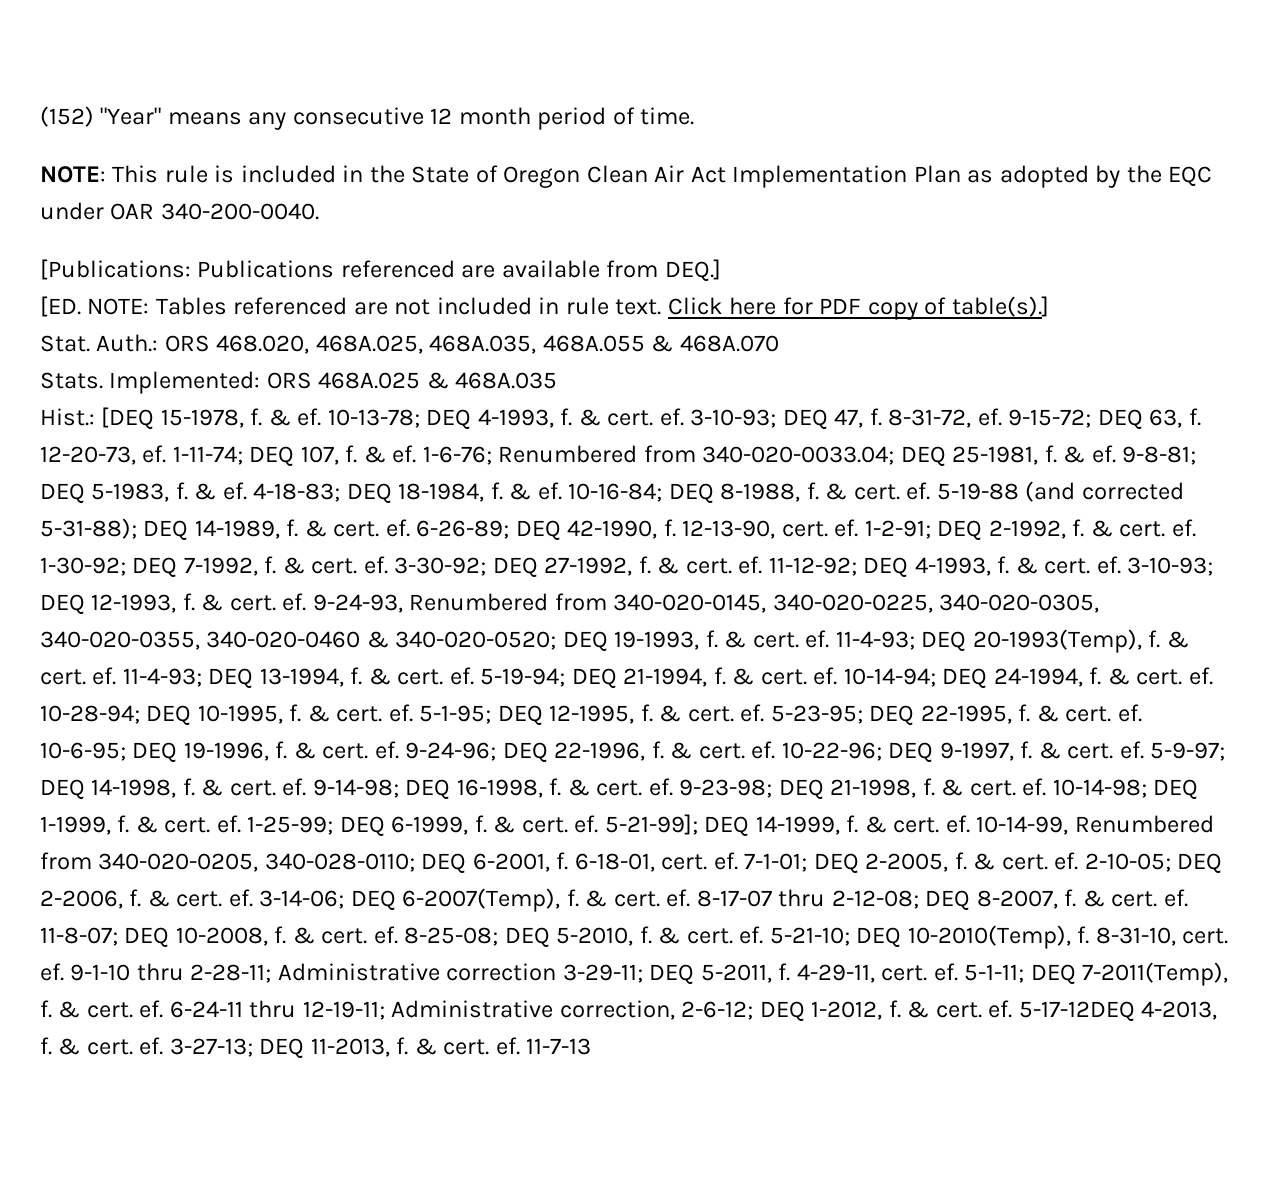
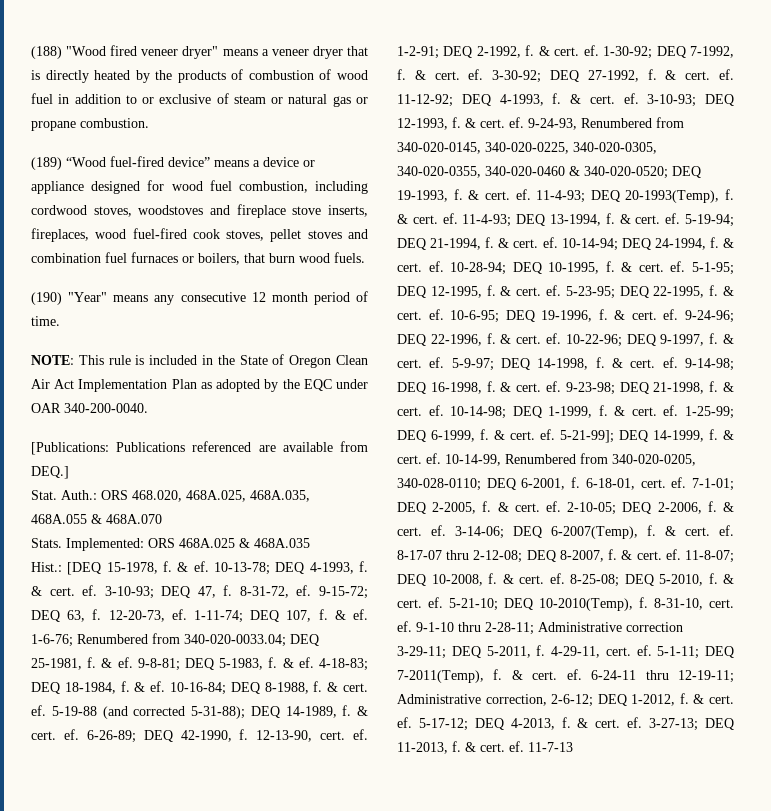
[40,106,94,127] (152) -> [31,45,368,59] [31,69,368,83] [31,93,368,107] [31,118,149,131] [31,156,315,170] [31,180,368,194] [31,204,368,218] [31,228,368,242] [31,252,365,265] [31,292,62,305] (188) "Wood fired veneer dryer" means a veneer dryer that is directly heated by the products of combustion of wood fuel in addition to or exclusive of steam or natural gas or propane combustion. // (189) “Wood fuel-fired device” means a device or appliance designed for wood fuel combustion, including cordwood stoves, woodstoves and fireplace stove inserts, fireplaces, wood fuel-fired cook stoves, pellet stoves and combination fuel furnaces or boilers, that burn wood fuels. // (190)
[40,296,1049,320] // [ED. NOTE: Tables referenced are not included in rule text. Click here for PDF copy of table(s).] -> (69, 472) none
[1018,1001,1135,1022] 5-17-12DEQ -> [418,718,504,731] 5-17-12; DEQ

